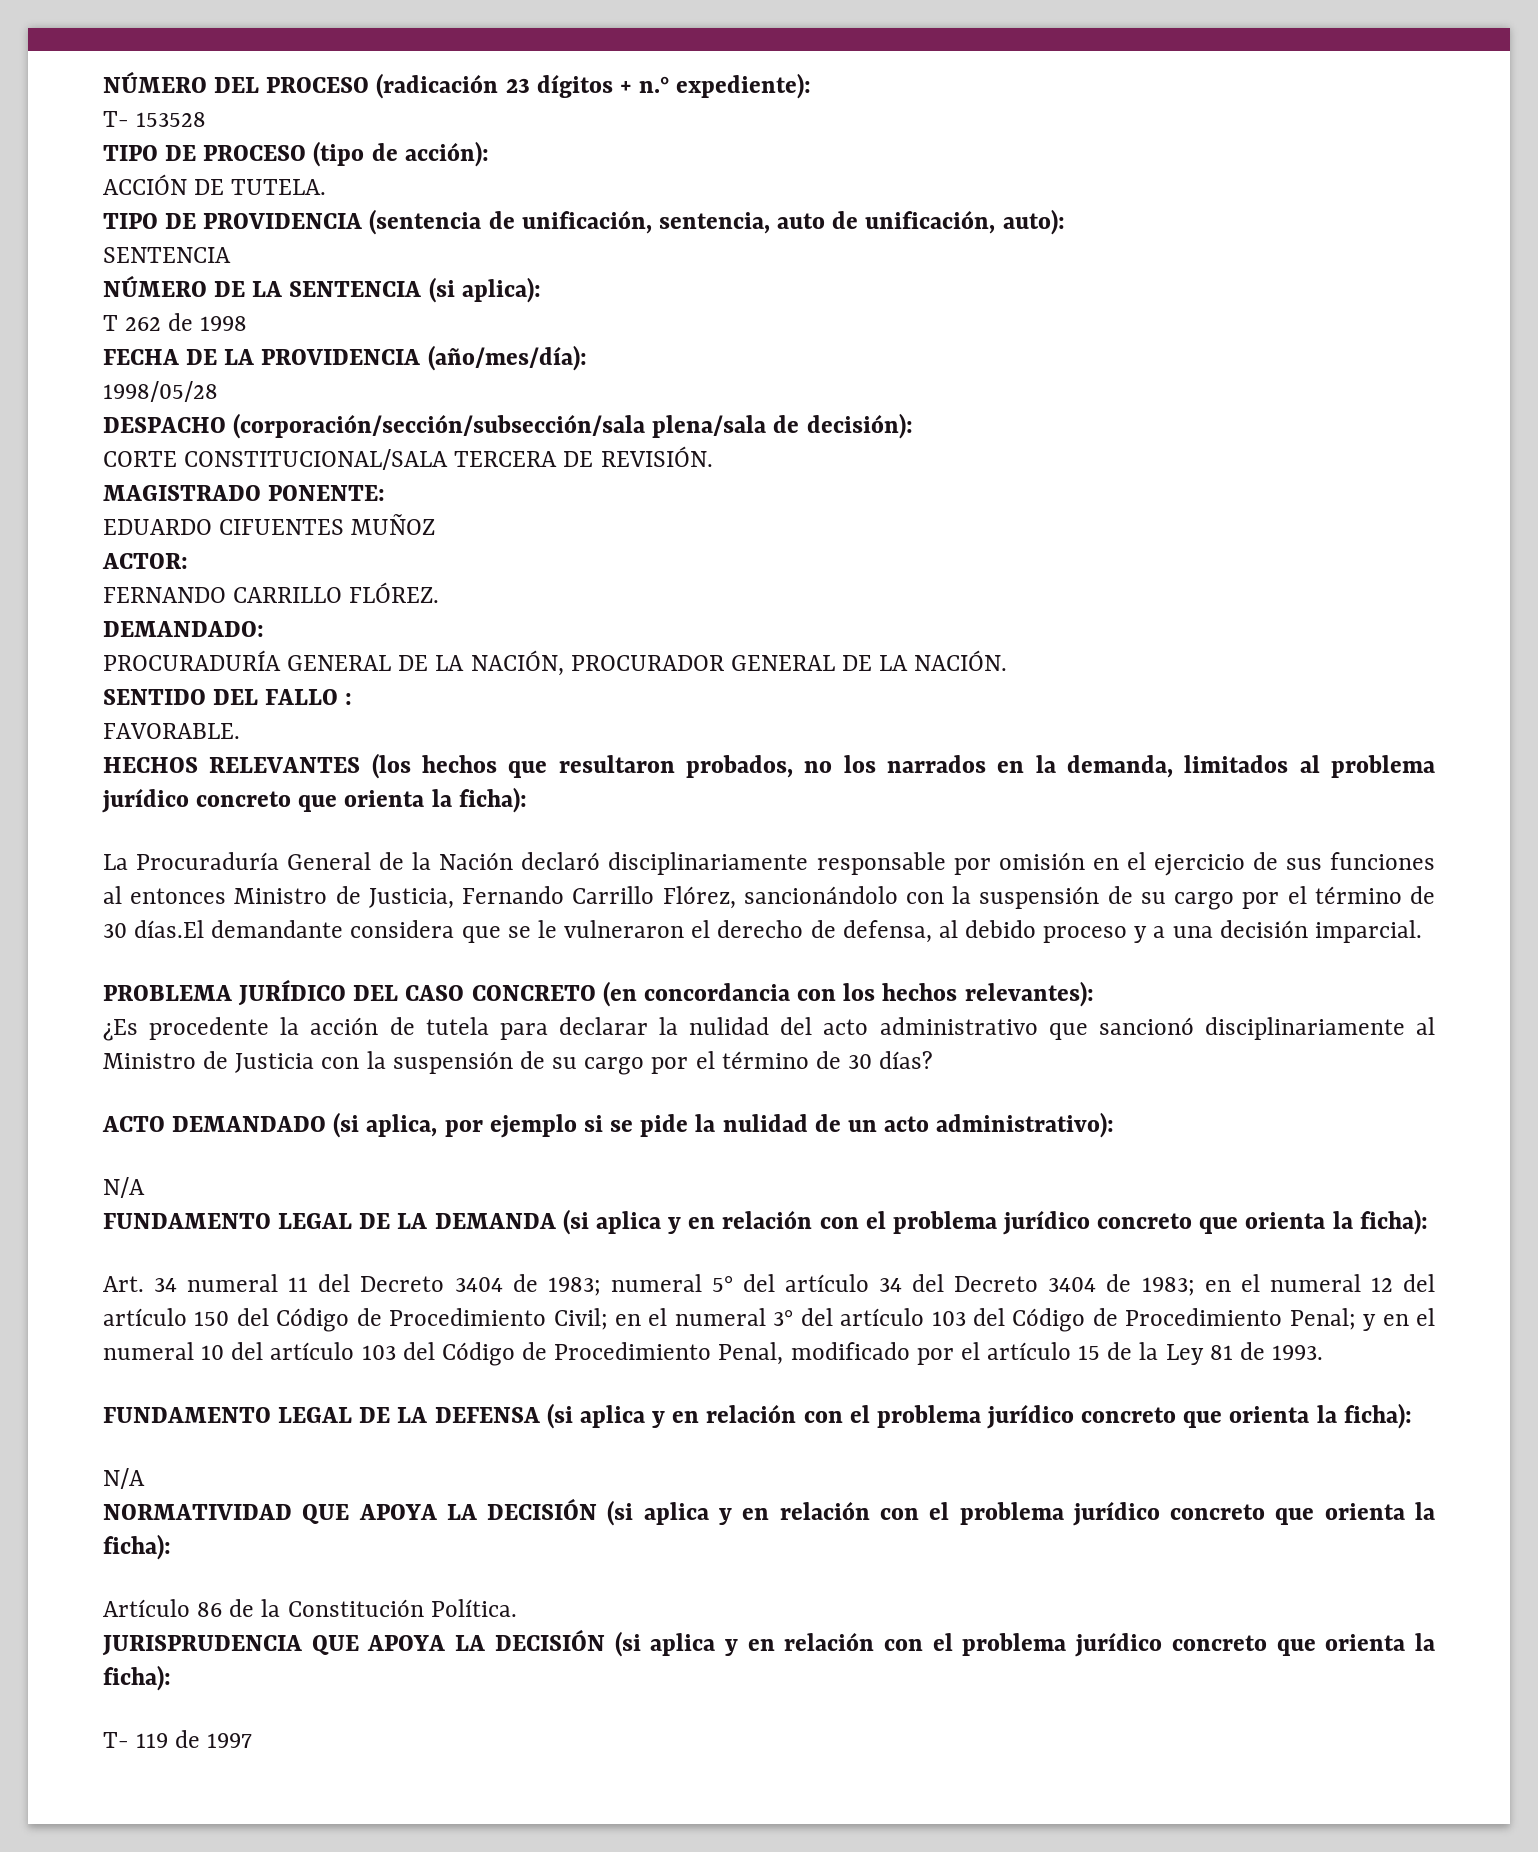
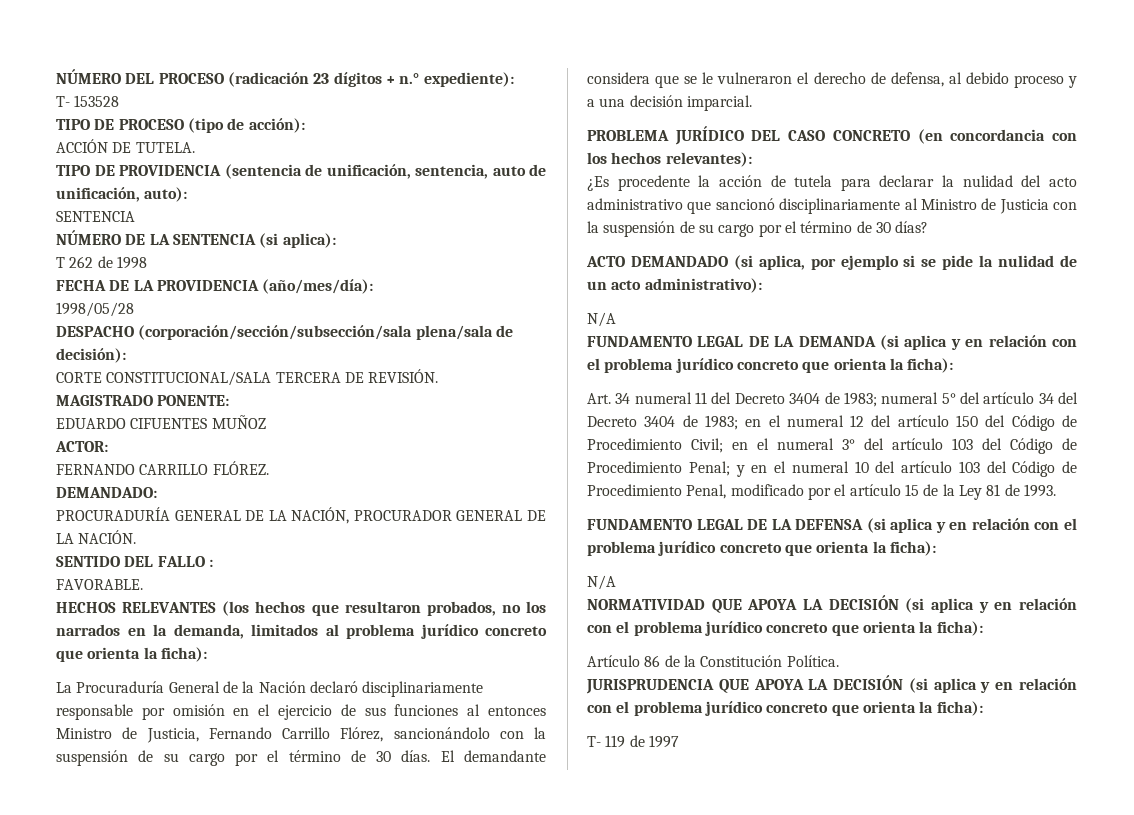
[134,920,205,938] días.El -> [401,750,455,762] días. El

